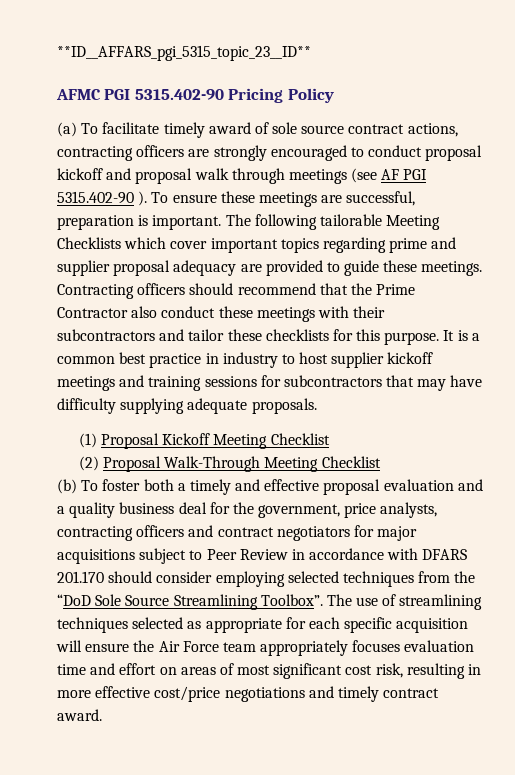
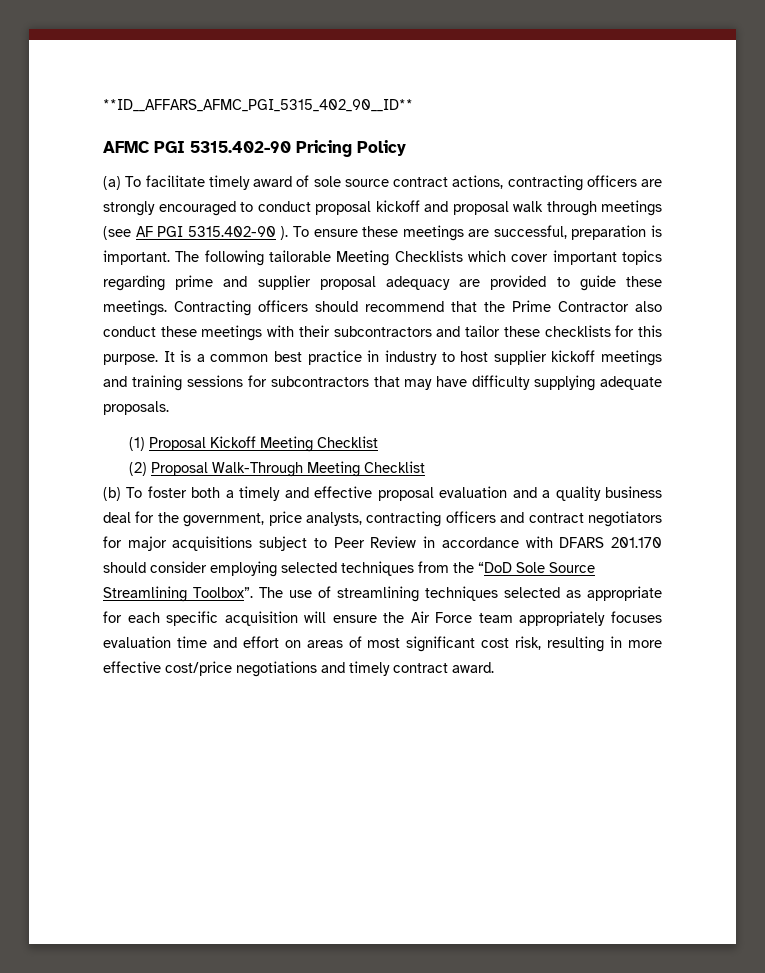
[57,45,311,61] **ID__AFFARS_pgi_5315_topic_23__ID** -> [103,99,413,112] **ID__AFFARS_AFMC_PGI_5315_402_90__ID**

